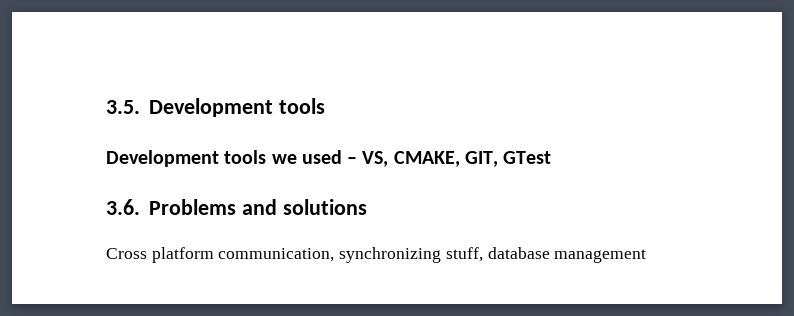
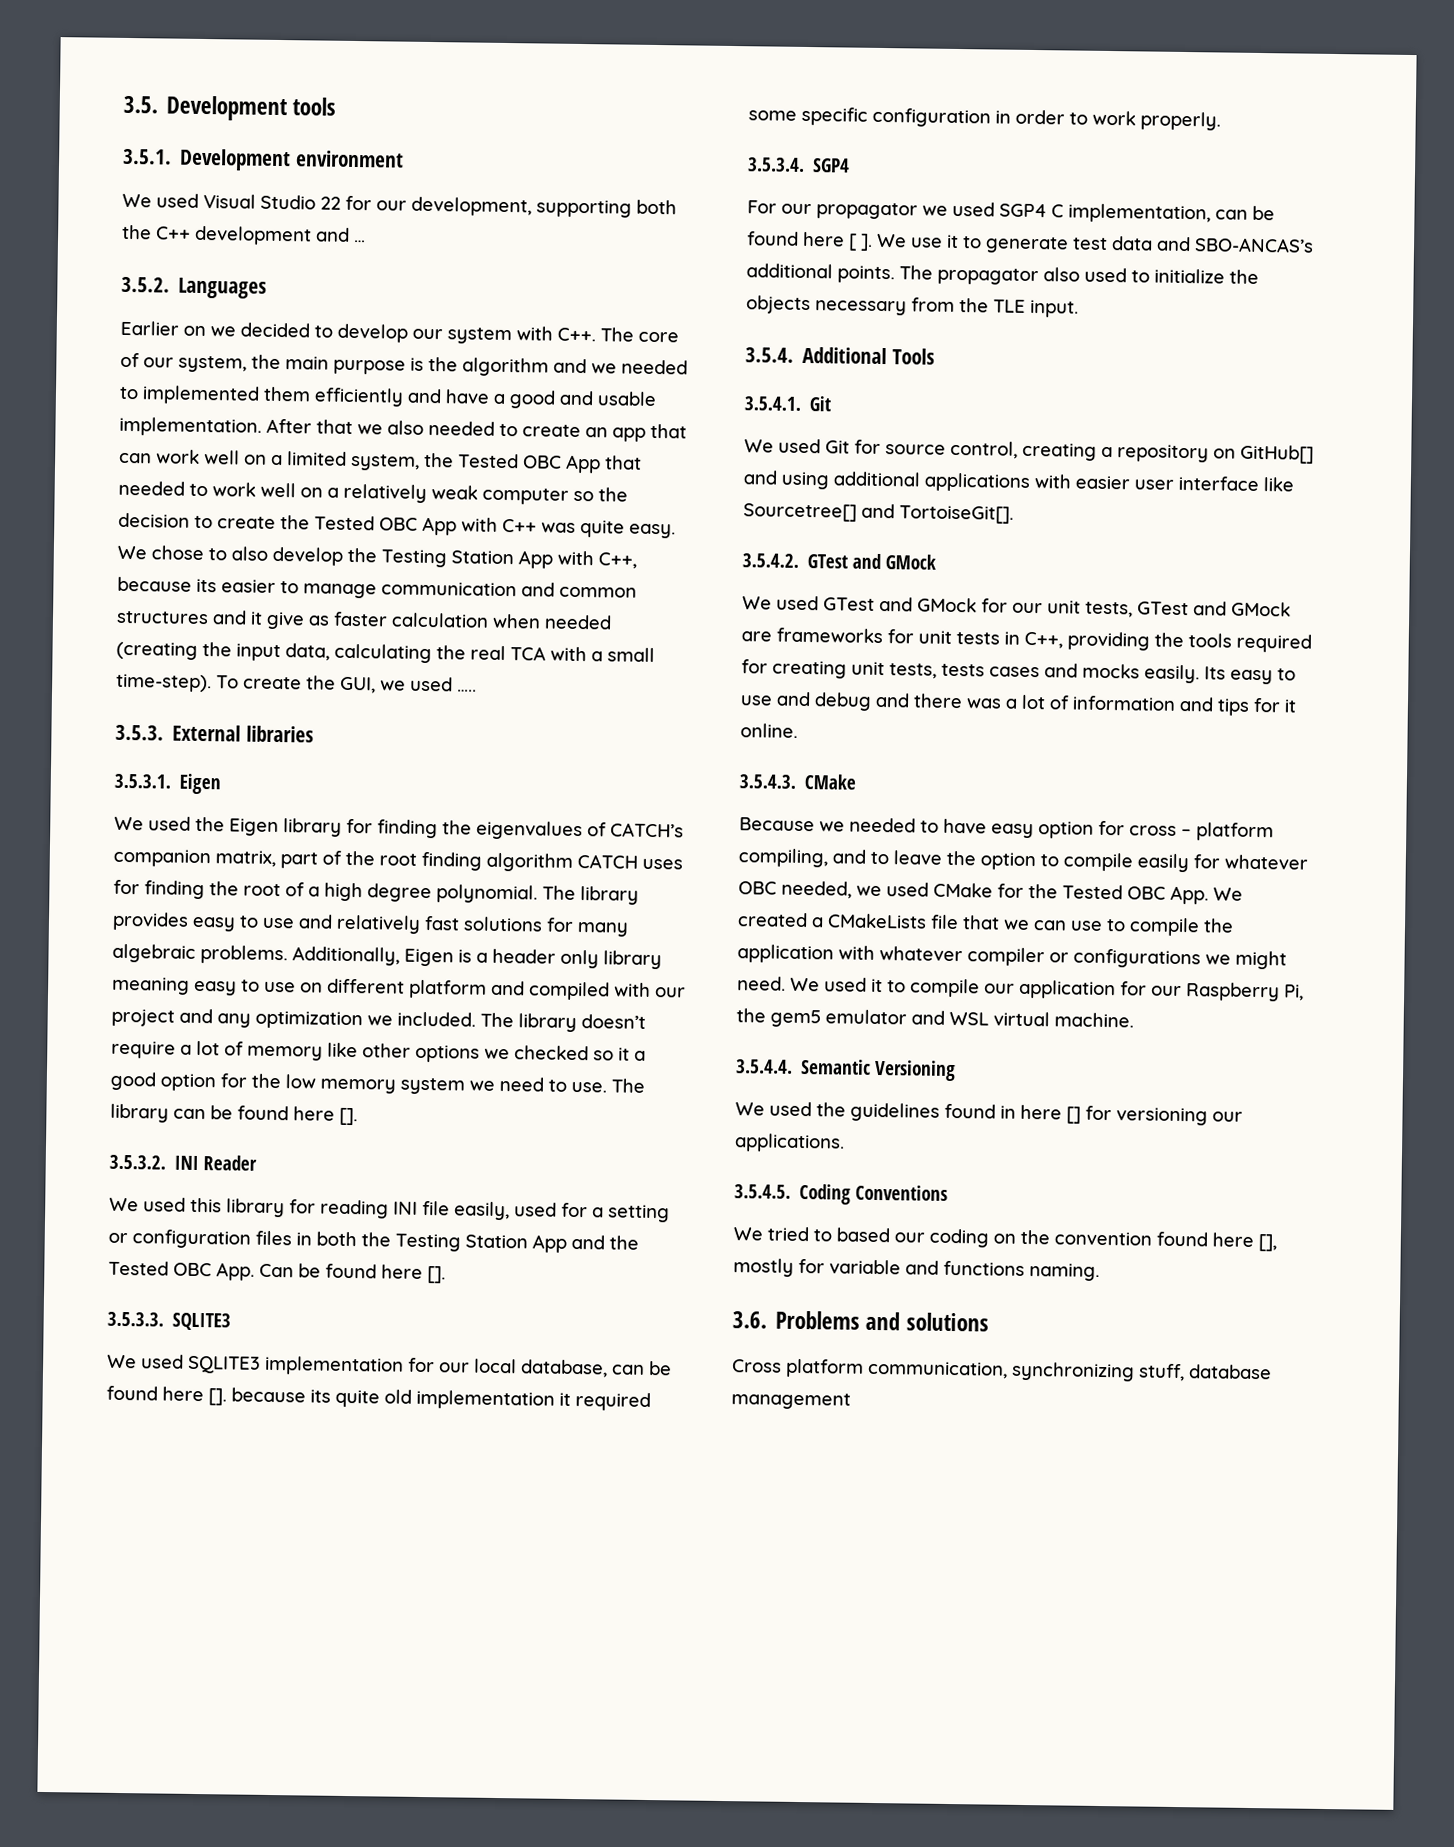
[106,150,552,167] Development tools we used – VS, CMAKE, GIT, GTest -> [123,148,404,172] [122,193,677,218] [122,224,366,246] [121,276,268,299] [120,320,679,345] [120,352,688,377] [119,385,657,409] [119,416,687,442] [119,449,642,474] [118,480,628,505] [118,512,676,539] [117,545,637,569] [117,576,637,599] [116,610,612,630] [116,641,655,664] [116,673,477,694] [115,724,314,743] [114,773,222,795] [114,816,684,841] [113,848,683,872] [113,879,639,905] [112,911,629,937] [112,943,662,970] [112,976,686,1001] [111,1008,646,1033] [111,1040,646,1063] [110,1071,645,1095] [110,1103,358,1126] [109,1154,258,1171] [109,1197,670,1223] [108,1229,639,1253] [108,1260,446,1284] [107,1311,232,1331] [107,1354,672,1378] [106,1385,651,1412] [748,106,1221,131] [747,157,851,173] [747,200,1275,224] [746,231,1314,254] [746,263,1259,286] [746,295,1079,318] [745,346,935,365] [744,396,833,412] [744,438,1314,464] [743,470,1294,492] [743,503,1014,524] [742,553,937,570] [742,595,1291,618] [741,627,1312,653] [741,659,1296,685] [740,691,1297,716] [740,723,798,738] [739,774,857,790] [739,817,1274,842] [738,848,1308,873] [738,880,1243,905] [737,912,1234,937] [737,944,1287,970] [737,976,1304,1002] [736,1008,1134,1028] [736,1058,957,1082] [735,1101,1243,1126] [734,1133,845,1153] [734,1183,949,1205] [733,1226,1277,1252] [733,1258,1100,1281] 3.5.1. Development environment // We used Visual Studio 22 for our development, supporting both the C++ development and … // 3.5.2. Languages // Earlier on we decided to develop our system with C++. The core of our system, the main purpose is the algorithm and we needed to implemented them efficiently and have a good and usable implementation. After that we also needed to create an app that can work well on a limited system, the Tested OBC App that needed to work well on a relatively weak computer so the decision to create the Tested OBC App with C++ was quite easy. We chose to also develop the Testing Station App with C++, because its easier to manage communication and common structures and it give as faster calculation when needed (creating the input data, calculating the real TCA with a small time-step). To create the GUI, we used ….. // 3.5.3. External libraries // 3.5.3.1. Eigen // We used the Eigen library for finding the eigenvalues of CATCH’s companion matrix, part of the root finding algorithm CATCH uses for finding the root of a high degree polynomial. The library provides easy to use and relatively fast solutions for many algebraic problems. Additionally, Eigen is a header only library meaning easy to use on different platform and compiled with our project and any optimization we included. The library doesn’t require a lot of memory like other options we checked so it a good option for the low memory system we need to use. The library can be found here []. // 3.5.3.2. INI Reader // We used this library for reading INI file easily, used for a setting or configuration files in both the Testing Station App and the Tested OBC App. Can be found here []. // 3.5.3.3. SQLITE3 // We used SQLITE3 implementation for our local database, can be found here []. because its quite old implementation it required some specific configuration in order to work properly. // 3.5.3.4. SGP4 // For our propagator we used SGP4 C implementation, can be found here [ ]. We use it to generate test data and SBO-ANCAS’s additional points. The propagator also used to initialize the objects necessary from the TLE input. // 3.5.4. Additional Tools // 3.5.4.1. Git // We used Git for source control, creating a repository on GitHub[] and using additional applications with easier user interface like Sourcetree[] and TortoiseGit[]. // 3.5.4.2. GTest and GMock // We used GTest and GMock for our unit tests, GTest and GMock are frameworks for unit tests in C++, providing the tools required for creating unit tests, tests cases and mocks easily. Its easy to use and debug and there was a lot of information and tips for it online. // 3.5.4.3. CMake // Because we needed to have easy option for cross – platform compiling, and to leave the option to compile easily for whatever OBC needed, we used CMake for the Tested OBC App. We created a CMakeLists file that we can use to compile the application with whatever compiler or configurations we might need. We used it to compile our application for our Raspberry Pi, the gem5 emulator and WSL virtual machine. // 3.5.4.4. Semantic Versioning // We used the guidelines found in here [] for versioning our applications. // 3.5.4.5. Coding Conventions // We tried to based our coding on the convention found here [], mostly for variable and functions naming.

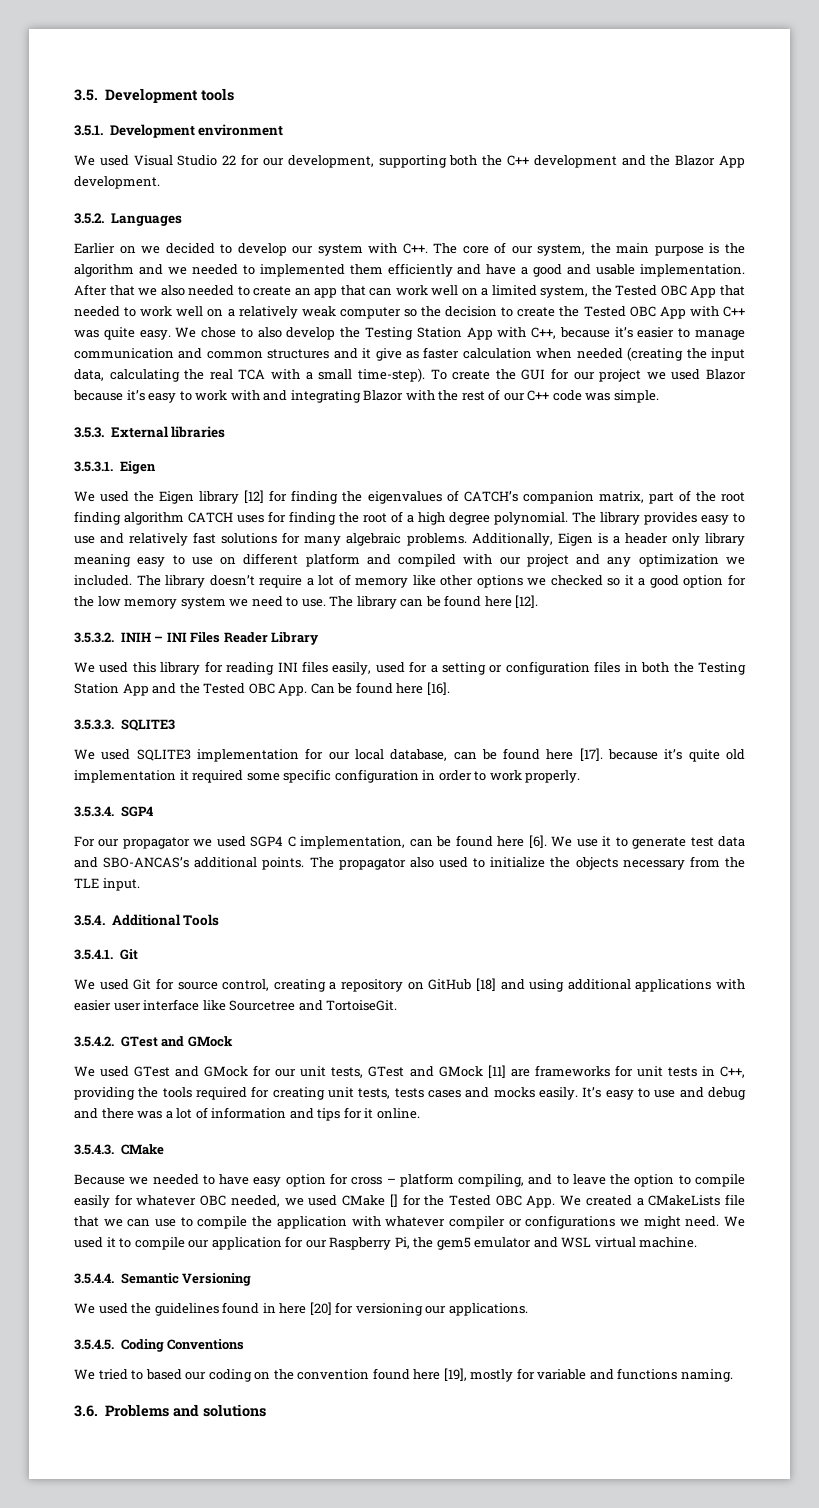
[354,239,366,243] … -> [650,155,745,168] [74,176,160,189] the Blazor App development.
[196,578,217,593] its -> [614,327,633,338] it’s
[340,676,477,694] GUI, we used ….. -> [521,368,746,382] [73,389,659,403] GUI for our project we used Blazor because it’s easy to work with and integrating Blazor with the rest of our C++ code was simple.
(342, 827) none -> [244,490,265,503] [12]
[339,1107,358,1126] []. -> [515,595,539,608] [12].
[174,1155,200,1171] INI -> [120,632,221,643] INIH – INI Files
(258, 1163) none -> [271,632,320,645] Library
[422,1200,450,1216] file -> [301,661,328,673] files
[427,1266,446,1284] []. -> [426,682,450,695] [16].
[208,1387,331,1406] []. because its -> [579,748,683,761] [17]. because it’s
[848,233,873,251] [ ]. -> [528,835,547,848] [6].
[1240,444,1314,464] GitHub[] -> [428,978,496,991] GitHub [18]
[743,503,1014,524] Sourcetree[] and TortoiseGit[]. -> [229,1000,398,1011] Sourcetree and TortoiseGit.
(1291, 609) none -> [487,1065,506,1078] [11]
[1204,666,1226,680] Its -> [582,1087,602,1098] It’s
(993, 890) none -> [389,1194,398,1207] []
[1066,1106,1081,1124] [] -> [309,1302,332,1315] [20]
[1258,1234,1277,1252] [], -> [443,1368,467,1381] [19],
[732,1358,1272,1382] [731,1392,851,1410] // Cross platform communication, synchronizing stuff, database management -> (266, 1410) none

